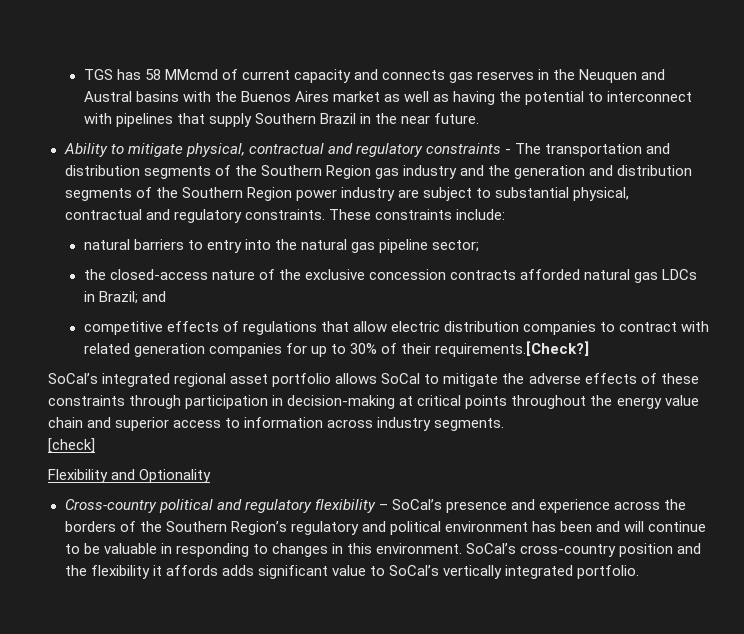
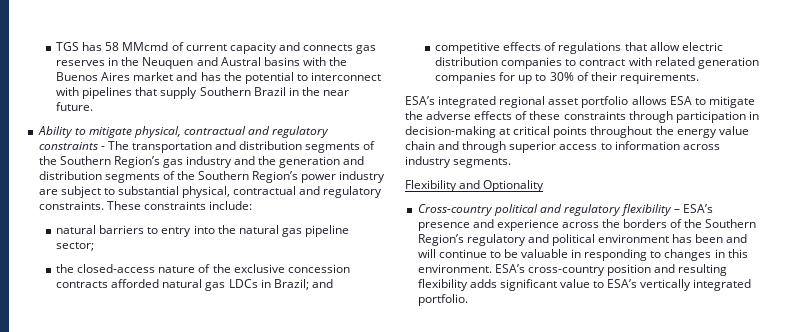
[383,91,496,105] as well as having -> [176,72,221,81] and has
[325,165,371,179] Region -> [113,156,160,168] Region’s
[246,187,292,201] Region -> [252,171,299,183] Region’s
[435,341,590,357] [48,373,98,384] requirements.[Check?] // SoCal’s -> [619,72,699,84] [405,96,435,105] requirements. // ESA’s
[381,373,421,384] SoCal -> [669,96,692,105] ESA
(112, 422) none -> [462,141,507,153] through
[48,438,95,453] // [check] -> (512, 163) none
[391,499,442,510] SoCal’s -> [683,204,714,213] ESA’s
[466,543,516,554] SoCal’s -> [494,264,525,273] ESA’s
[64,565,218,579] the flexibility it affords -> [678,264,728,276] [417,279,468,291] resulting flexibility
[388,565,439,576] SoCal’s -> [607,279,638,288] ESA’s

